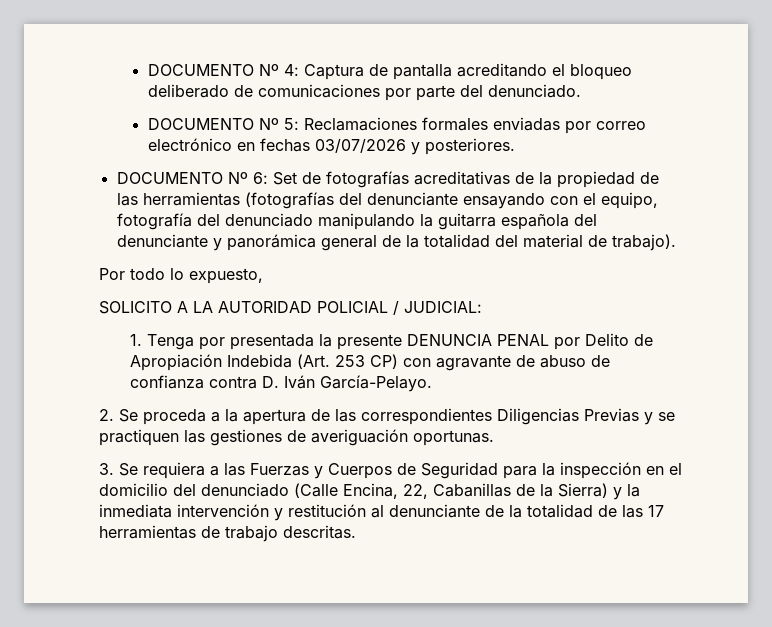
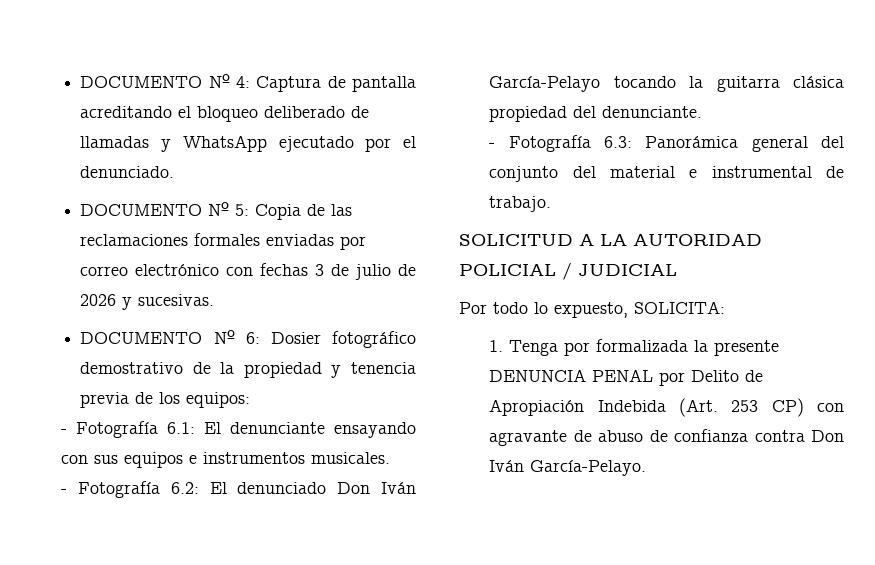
[257,84,483,101] comunicaciones por parte del -> [80,135,416,152] llamadas y WhatsApp ejecutado por el
[303,117,417,131] Reclamaciones -> [255,204,353,220] [80,234,189,246] Copia de las reclamaciones
[236,138,515,155] [116,171,659,188] [116,192,658,209] [116,213,597,230] [116,234,676,251] [99,268,263,284] [99,301,482,315] en fechas 03/07/2026 y posteriores. // DOCUMENTO Nº 6: Set de fotografías acreditativas de la propiedad de las herramientas (fotografías del denunciante ensayando con el equipo, fotografía del denunciado manipulando la guitarra española del denunciante y panorámica general de la totalidad del material de trabajo). // Por todo lo expuesto, // SOLICITO A LA AUTORIDAD POLICIAL / JUDICIAL: -> [226,263,416,280] [80,294,215,310] [80,330,417,348] [80,362,416,378] [80,392,251,408] [61,421,416,438] [61,452,391,468] [61,481,416,498] [489,76,844,92] [489,106,703,122] [489,135,844,152] [489,166,844,182] [489,196,552,212] [459,234,762,246] [459,262,677,280] [459,301,725,318] con fechas 3 de julio de 2026 y sucesivas. // DOCUMENTO Nº 6: Dosier fotográfico demostrativo de la propiedad y tenencia previa de los equipos: // - Fotografía 6.1: El denunciante ensayando con sus equipos e instrumentos musicales. // - Fotografía 6.2: El denunciado Don Iván García-Pelayo tocando la guitarra clásica propiedad del denunciante. // - Fotografía 6.3: Panorámica general del conjunto del material e instrumental de trabajo. // SOLICITUD A LA AUTORIDAD POLICIAL / JUDICIAL // Por todo lo expuesto, SOLICITA:
[230,334,315,350] presentada -> [596,339,689,352] formalizada
[262,376,280,388] D. -> [810,430,844,442] Don
[99,408,675,425] [99,429,494,446] [99,462,682,479] [99,483,640,500] [99,504,664,521] [99,525,356,542] // 2. Se proceda a la apertura de las correspondientes Diligencias Previas y se practiquen las gestiones de averiguación oportunas. // 3. Se requiera a las Fuerzas y Cuerpos de Seguridad para la inspección en el domicilio del denunciado (Calle Encina, 22, Cabanillas de la Sierra) y la inmediata intervención y restitución al denunciante de la totalidad de las 17 herramientas de trabajo descritas. -> (647, 468) none

